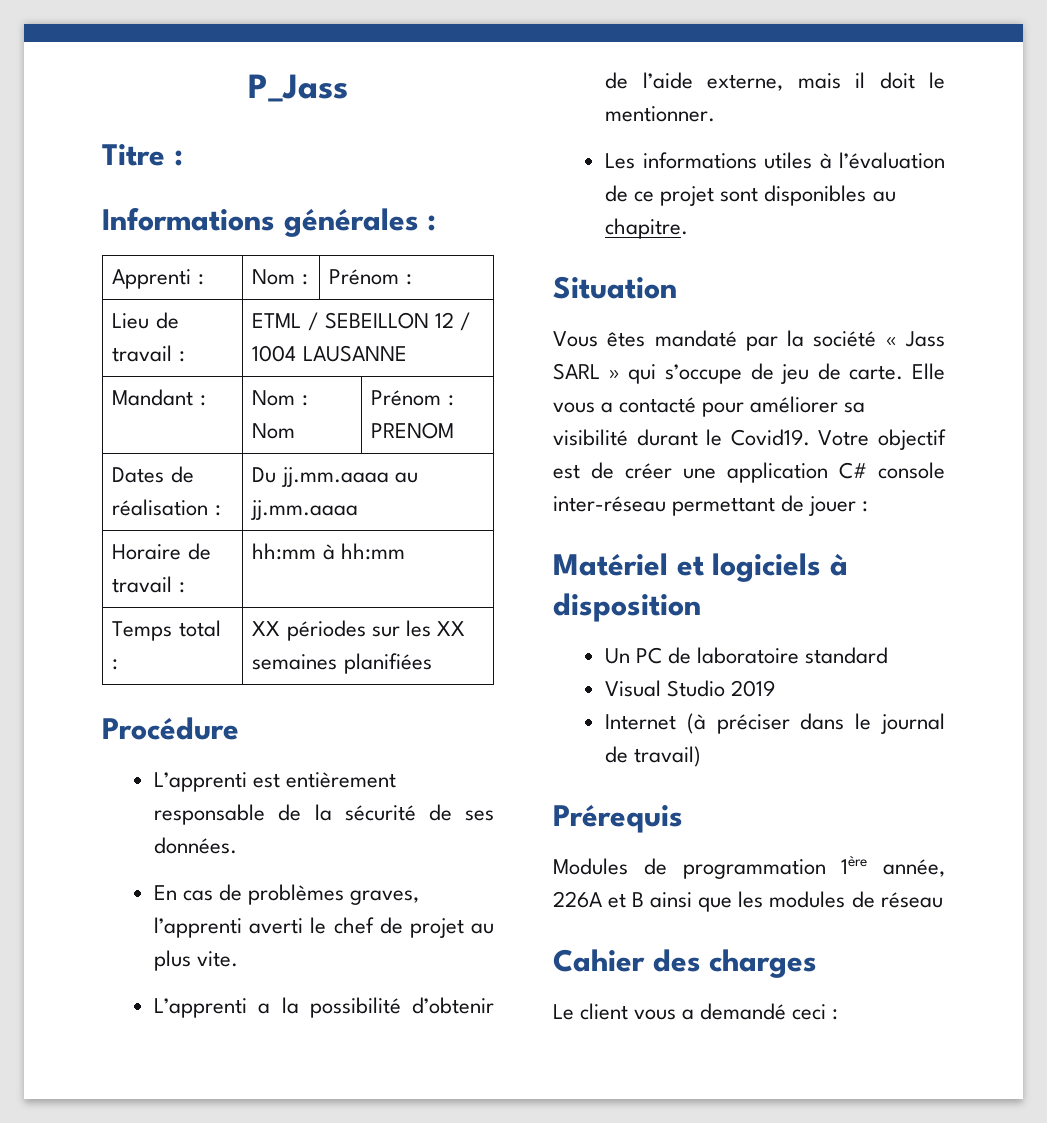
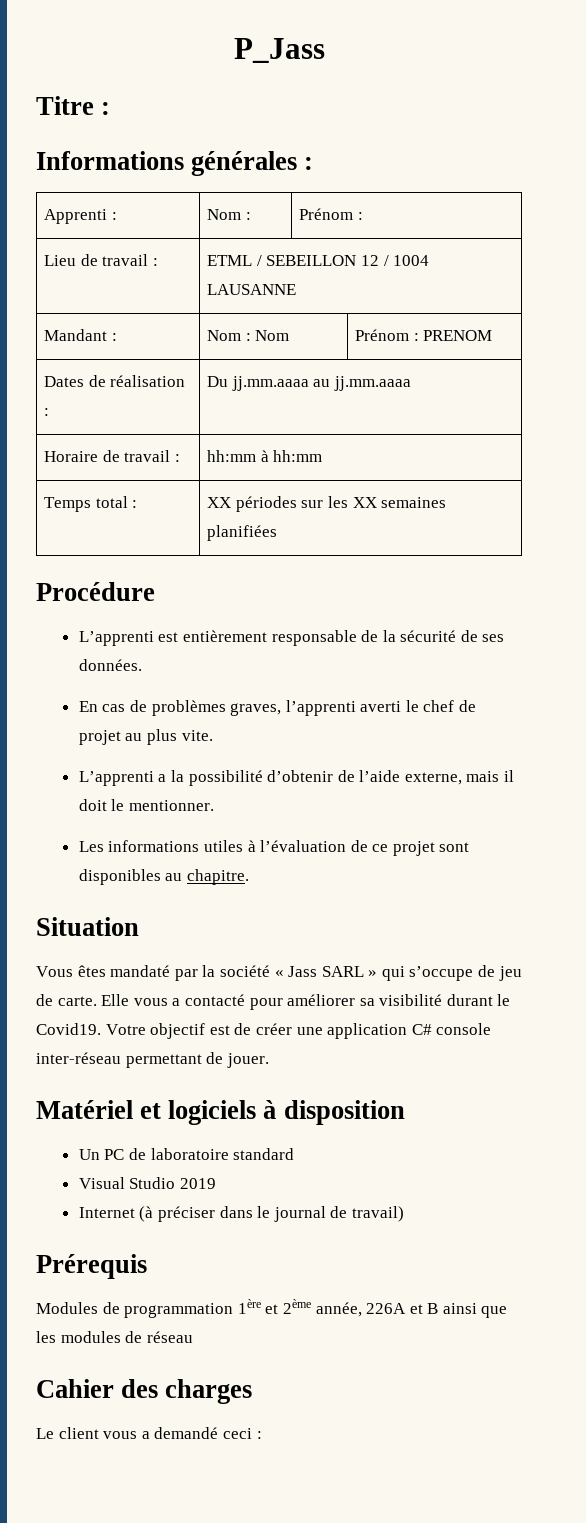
[808,496,869,516] jouer : -> [226,1053,269,1068] jouer.
(868, 864) none -> [265,1299,311,1314] et 2ème

